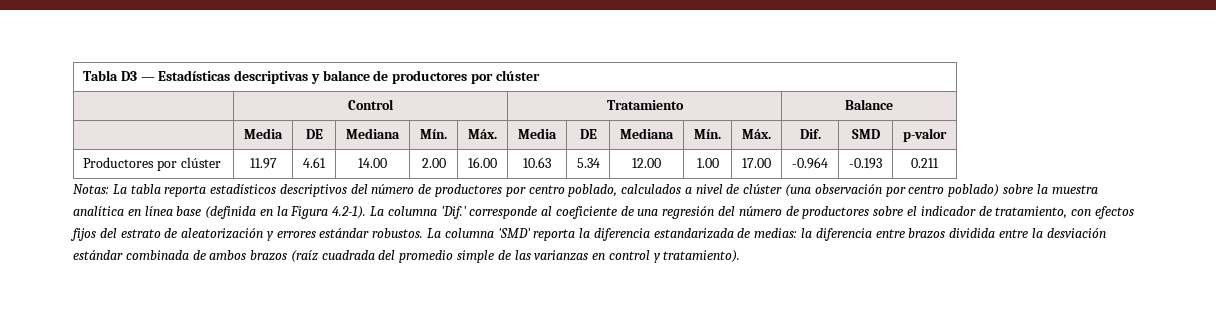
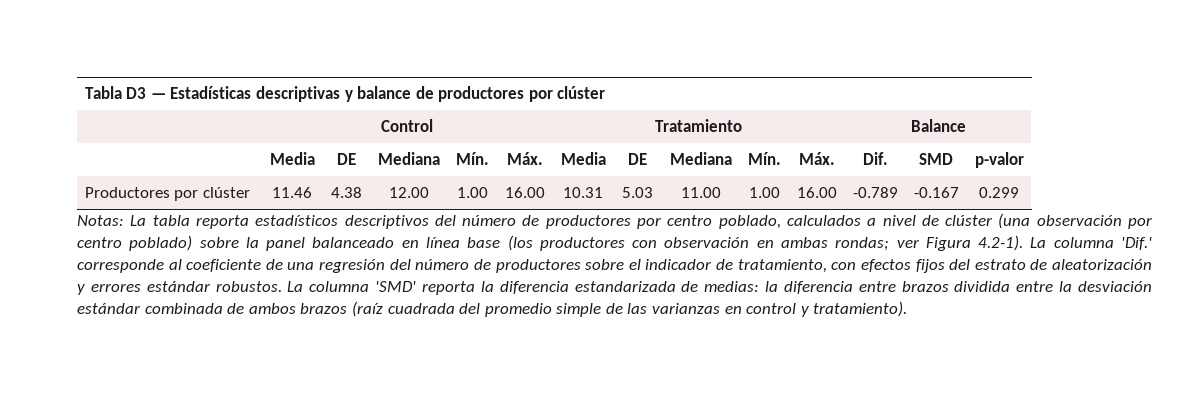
[249,158,277,169] [303,157,326,168] [358,158,387,168] [421,158,446,168] [468,157,497,168] [523,157,551,168] [576,158,600,168] [632,158,661,168] [696,158,719,168] [742,158,771,168] [792,157,828,169] [849,158,882,169] [911,158,939,168] 11.97 | 4.61 | 14.00 | 2.00 | 16.00 | 10.63 | 5.34 | 12.00 | 1.00 | 17.00 | -0.964 | -0.193 | 0.211 -> [272,187,312,198] [330,187,362,198] [388,187,429,198] [456,187,488,198] [504,187,545,198] [563,187,603,198] [622,187,654,198] [680,187,721,198] [748,187,780,198] [796,187,837,198] [852,187,898,198] [913,187,959,198] [979,187,1020,198] 11.46 | 4.38 | 12.00 | 1.00 | 16.00 | 10.31 | 5.03 | 11.00 | 1.00 | 16.00 | -0.789 | -0.167 | 0.299
[1051,185,1098,194] [73,206,124,216] muestra analítica -> [266,237,395,251] panel balanceado
[205,206,288,219] (definida en la -> [507,235,919,251] (los productores con observación en ambas rondas; ver

